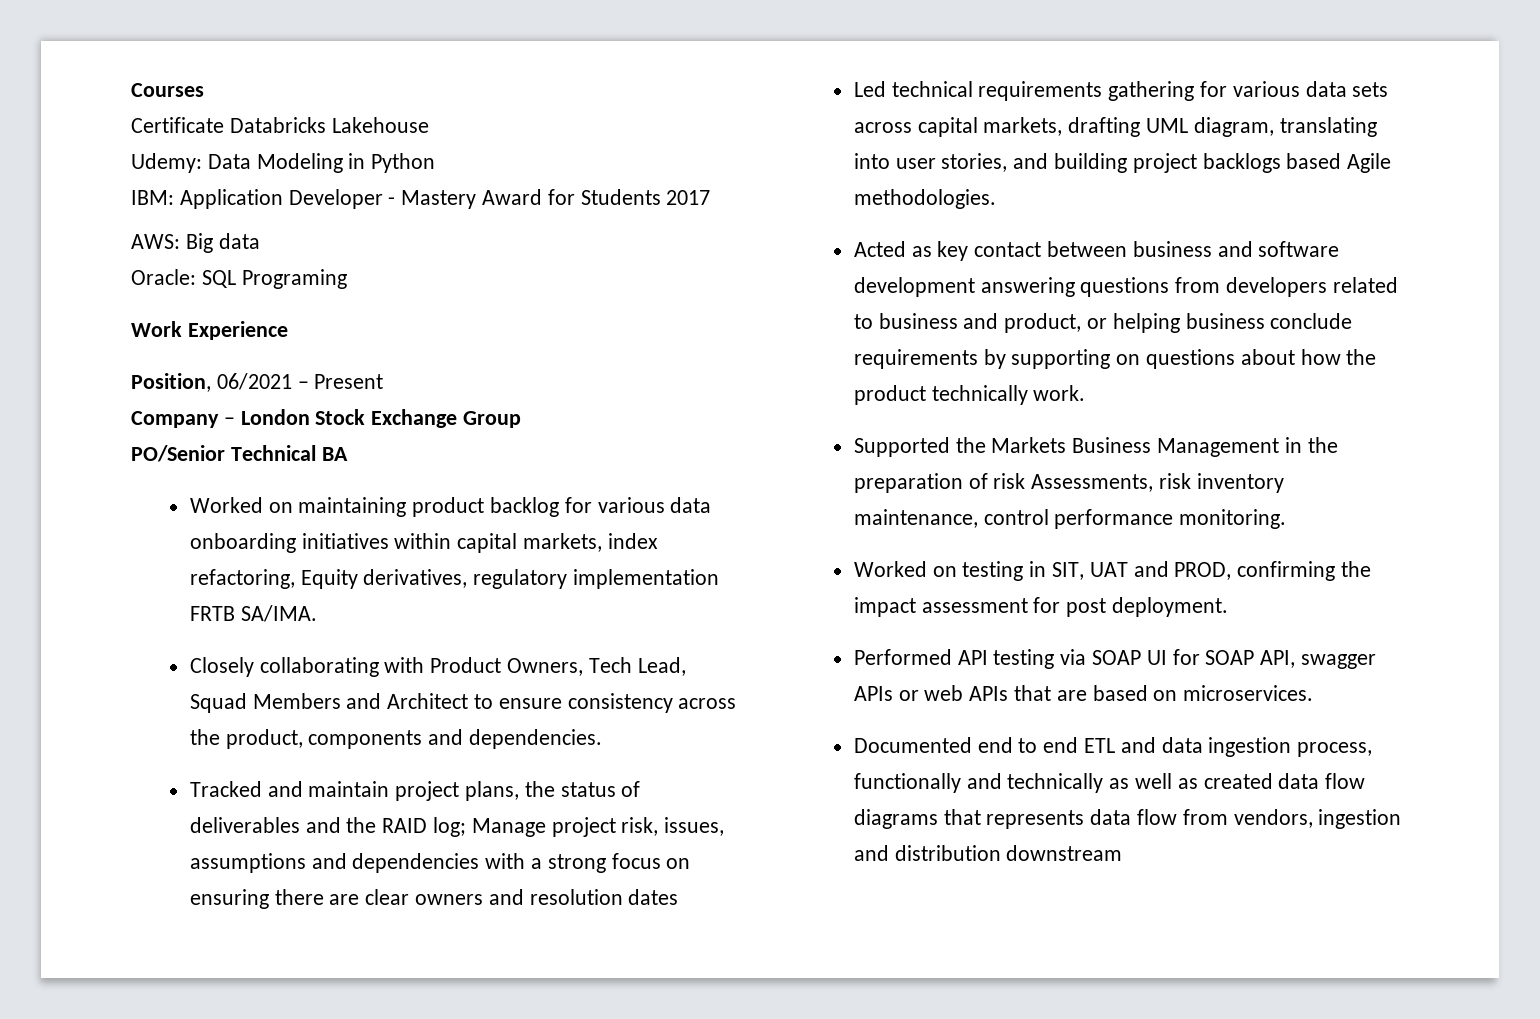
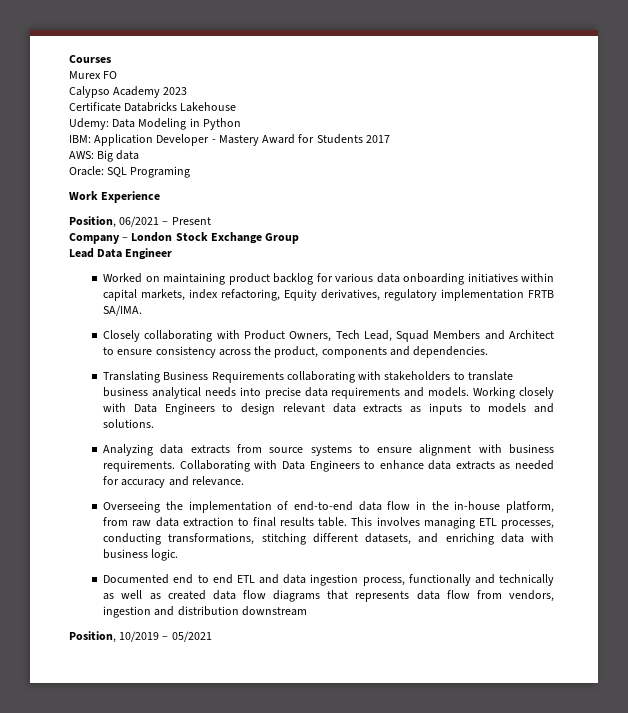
(204, 90) none -> [69,71,118,79] [69,86,188,98] // Murex FO // Calypso Academy 2023
[131,445,348,462] PO/Senior Technical BA -> [69,248,173,260] Lead Data Engineer
[189,781,641,801] [189,817,725,837] [189,853,691,873] [189,889,679,909] [853,81,1389,101] [853,117,1377,137] [853,153,1392,173] [853,189,996,209] [853,241,1340,261] [853,277,1398,297] [853,313,1353,333] [853,349,1377,369] [853,385,1086,405] [853,437,1338,457] [853,473,1284,493] [853,509,1287,529] [853,561,1372,581] [853,597,1229,617] [853,649,1377,669] [853,685,1314,701] Tracked and maintain project plans, the status of deliverables and the RAID log; Manage project risk, issues, assumptions and dependencies with a strong focus on ensuring there are clear owners and resolution dates // Led technical requirements gathering for various data sets across capital markets, drafting UML diagram, translating into user stories, and building project backlogs based Agile methodologies. // Acted as key contact between business and software development answering questions from developers related to business and product, or helping business conclude requirements by supporting on questions about how the product technically work. // Supported the Markets Business Management in the preparation of risk Assessments, risk inventory maintenance, control performance monitoring. // Worked on testing in SIT, UAT and PROD, confirming the impact assessment for post deployment. // Performed API testing via SOAP UI for SOAP API, swagger APIs or web APIs that are based on microservices. -> [103,371,513,383] [103,387,554,399] [103,403,554,415] [103,419,155,428] [103,444,554,456] [103,460,555,472] [103,476,244,488] [103,501,554,513] [103,517,554,529] [103,533,554,545] [103,549,179,561] Translating Business Requirements collaborating with stakeholders to translate business analytical needs into precise data requirements and models. Working closely with Data Engineers to design relevant data extracts as inputs to models and solutions. // Analyzing data extracts from source systems to ensure alignment with business requirements. Collaborating with Data Engineers to enhance data extracts as needed for accuracy and relevance. // Overseeing the implementation of end-to-end data flow in the in-house platform, from raw data extraction to final results table. This involves managing ETL processes, conducting transformations, stitching different datasets, and enriching data with business logic.
(1123, 853) none -> [69,631,212,643] // Position, 10/2019 – 05/2021

